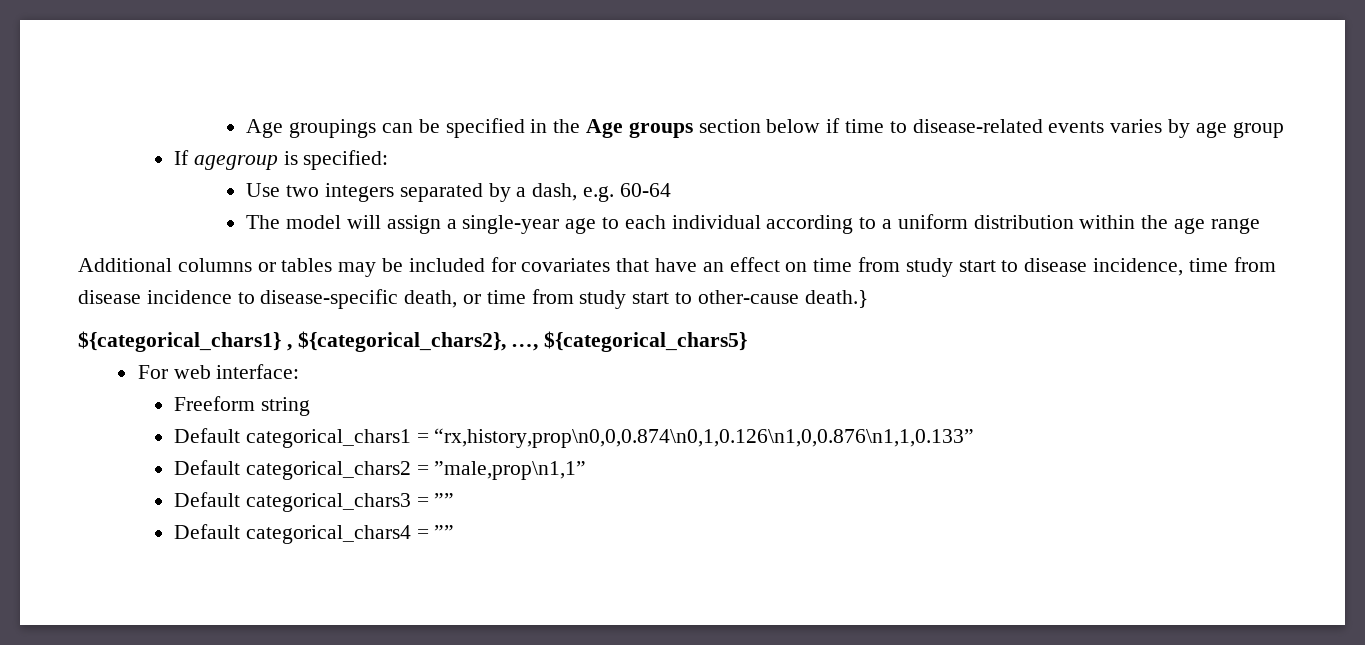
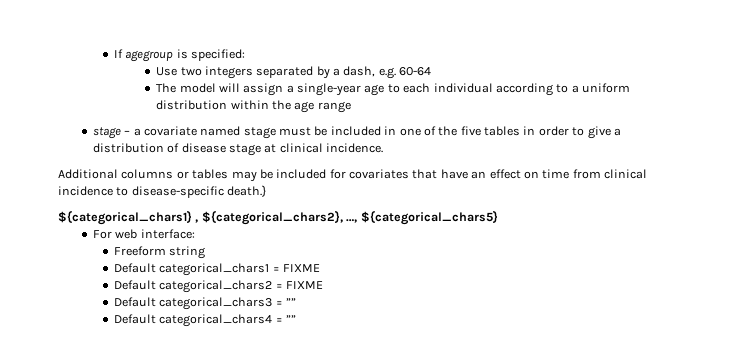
[246,118,1284,138] Age groupings can be specified in the Age groups section below if time to disease-related events varies by age group // -> (113, 53) none
(1260, 226) none -> [92,126,621,139] [92,143,384,156] // stage – a covariate named stage must be included in one of the five tables in order to give a distribution of disease stage at clinical incidence.
[905,257,1276,277] [78,289,799,309] study start to disease incidence, time from disease incidence to disease-specific death, or time from study start to other-cause -> [604,169,647,179] [58,186,224,198] clinical incidence to disease-specific
[434,428,975,448] “rx,history,prop\n0,0,0.874\n0,1,0.126\n1,0,0.876\n1,1,0.133” -> [283,264,321,272] FIXME
[434,461,587,480] ”male,prop\n1,1” -> [286,281,324,289] FIXME

